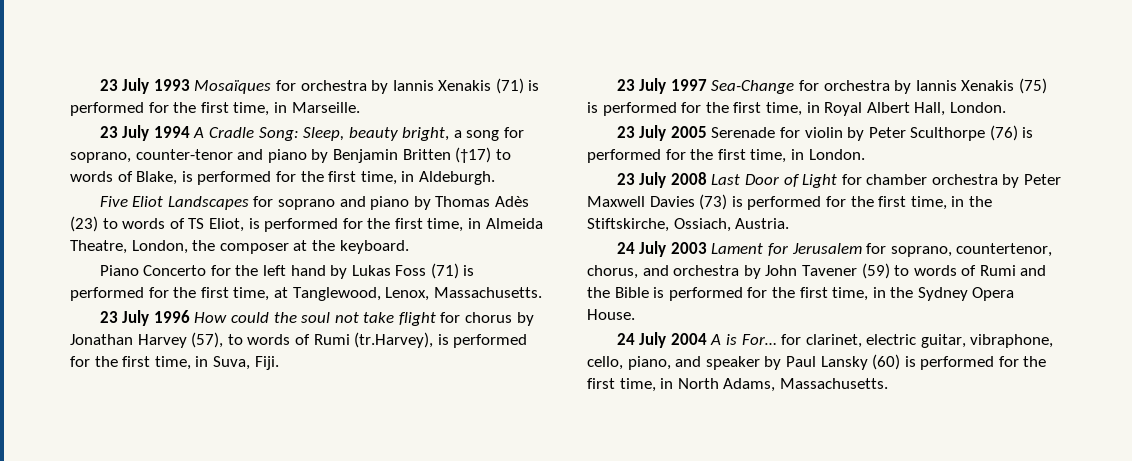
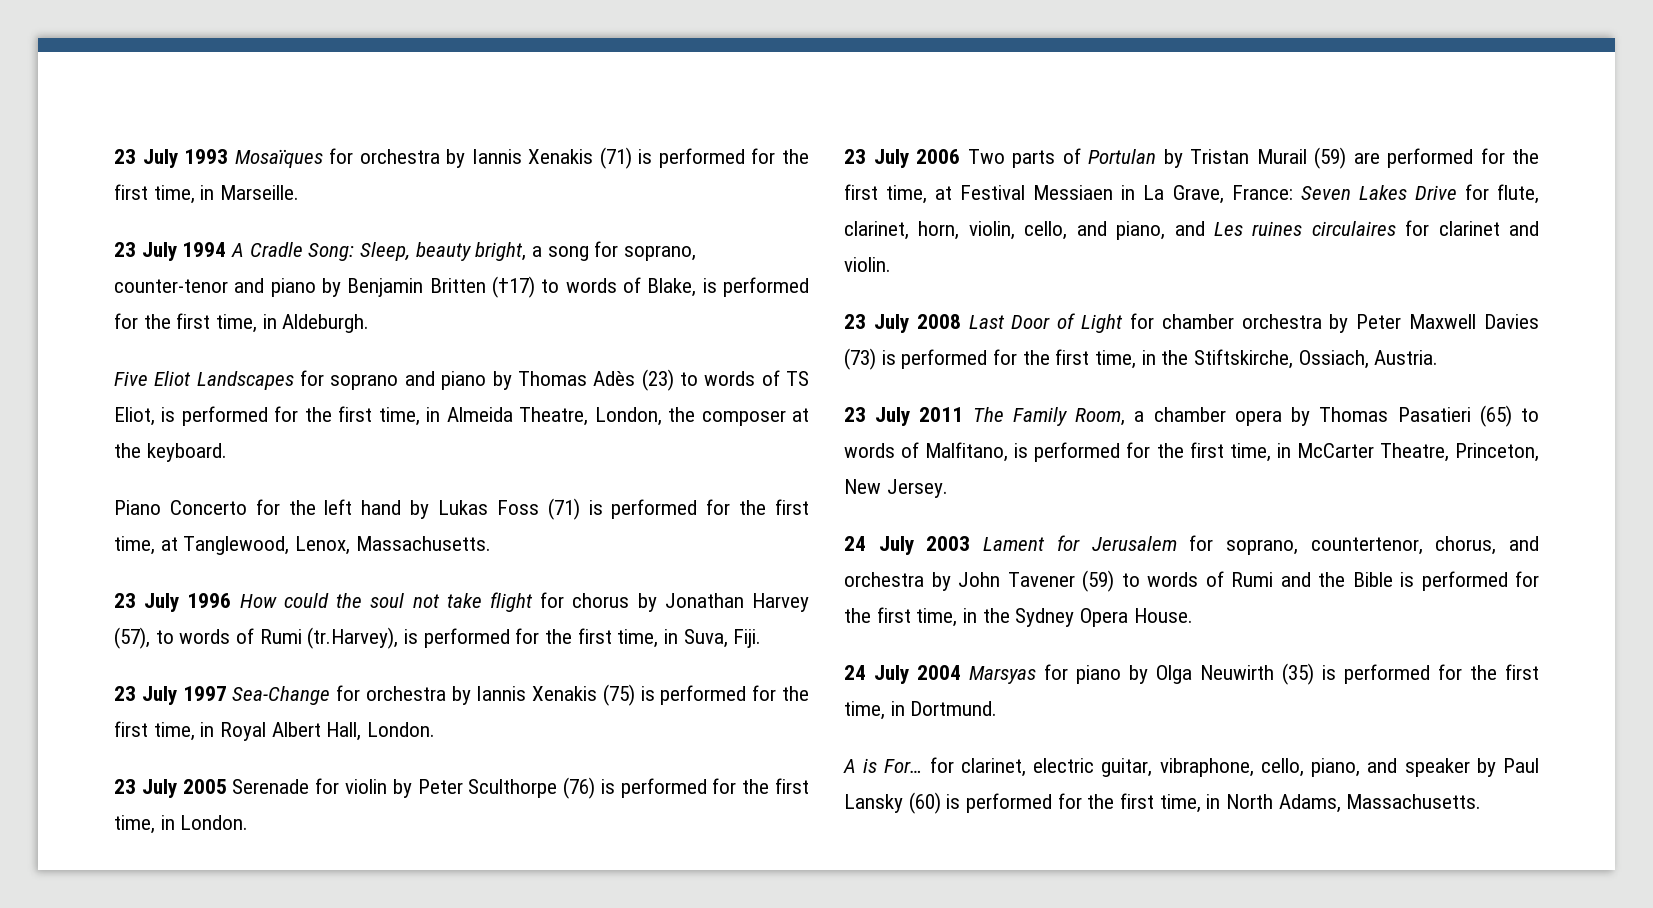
(865, 154) none -> [844,147,1539,169] [844,184,1539,204] [844,220,1539,240] [844,257,891,272] // 23 July 2006 Two parts of Portulan by Tristan Murail (59) are performed for the first time, at Festival Messiaen in La Grave, France: Seven Lakes Drive for flute, clarinet, horn, violin, cello, and piano, and Les ruines circulaires for clarinet and violin.
(790, 223) none -> [844,405,1539,427] [844,442,1539,462] [844,479,948,498] // 23 July 2011 The Family Room, a chamber opera by Thomas Pasatieri (65) to words of Malfitano, is performed for the first time, in McCarter Theatre, Princeton, New Jersey.
(707, 339) none -> [969,663,1539,685] [844,701,998,720] Marsyas for piano by Olga Neuwirth (35) is performed for the first time, in Dortmund. //

